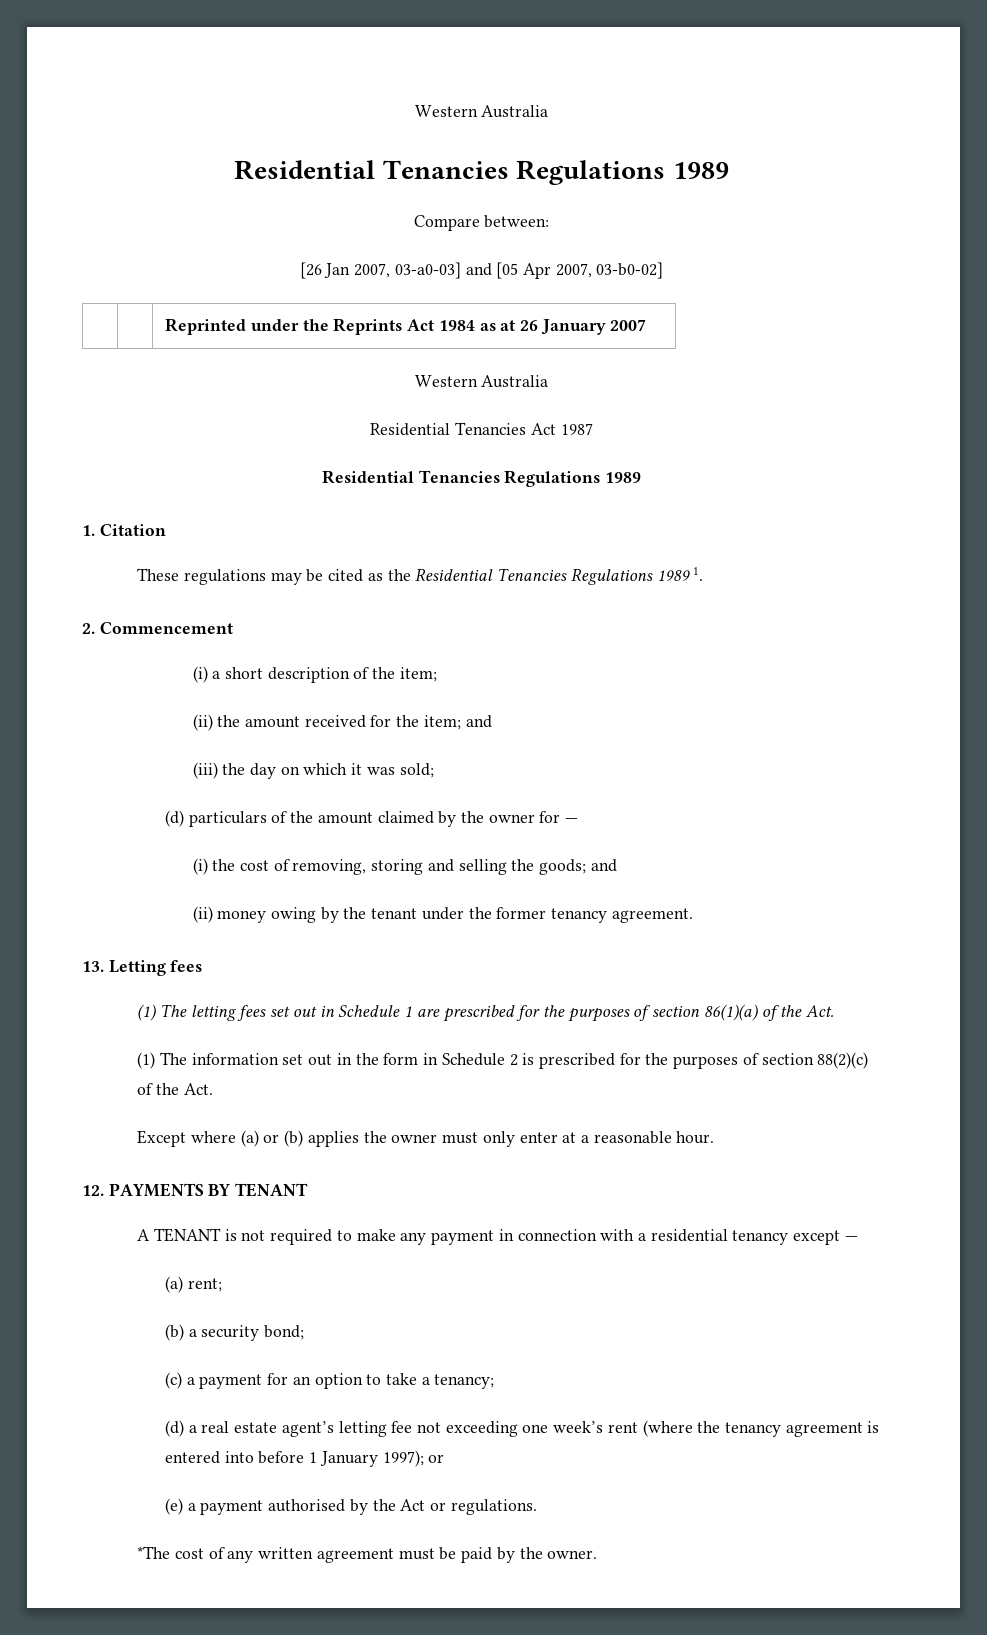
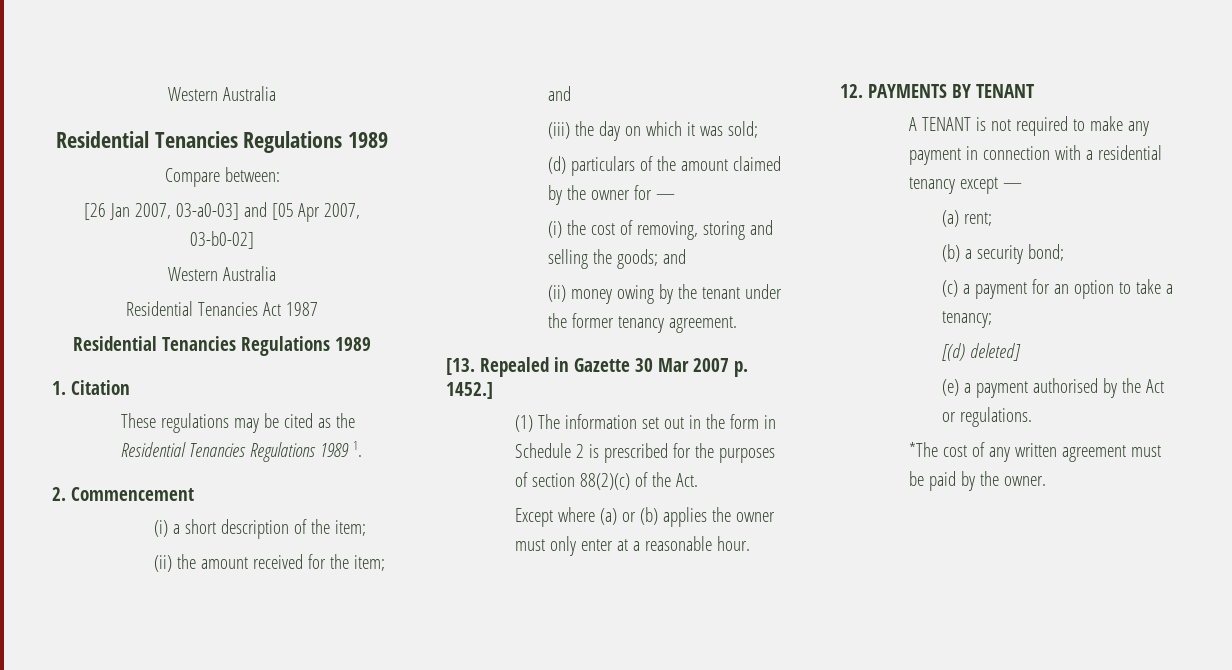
[165,318,647,335] // | | Reprinted under the Reprints Act 1984 as at 26 January 2007 -> (254, 240) none
[82,960,203,976] [137,1004,835,1022] 13. Letting fees // (1) The letting fees set out in Schedule 1 are prescribed for the purposes of section 86(1)(a) of the Act. -> [446,357,748,377] [446,382,493,399] [13. Repealed in Gazette 30 Mar 2007 p. 1452.]
[164,1420,880,1437] [164,1450,445,1467] (d) a real estate agent’s letting fee not exceeding one week’s rent (where the tenancy agreement is entered into before 1 January 1997); or -> [942,343,1021,361] [(d) deleted]

